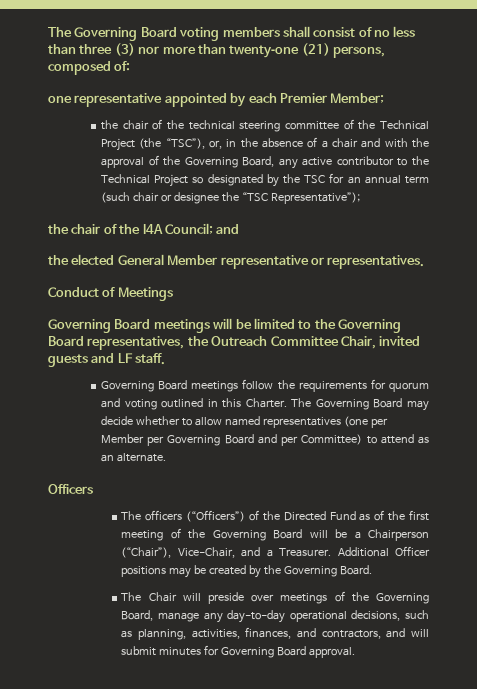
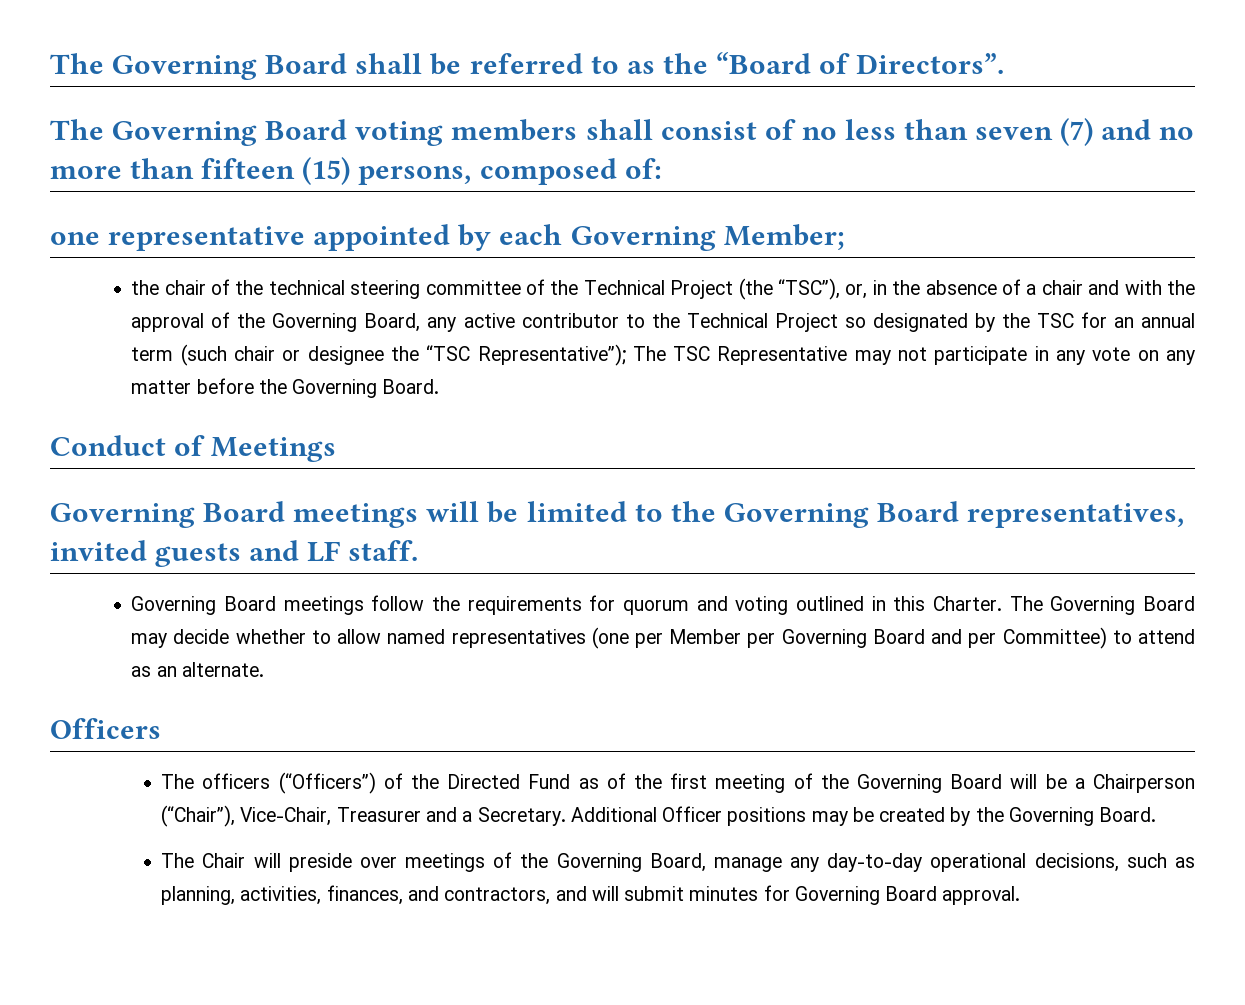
[48,27,177,41] The Governing Board -> [50,52,1005,80] [50,119,348,146] The Governing Board shall be referred to as the “Board of Directors”. // The Governing Board
[79,43,330,58] three (3) nor more than twenty‐one (21) -> [975,118,1195,146] [50,157,351,185] seven (7) and no more than fifteen (15)
[279,93,327,103] Premier -> [570,226,716,251] Governing
[48,223,240,234] [48,254,425,269] // the chair of the I4A Council; and // the elected General Member representative or representatives. -> [632,346,1195,365] [131,378,440,398] The TSC Representative may not participate in any vote on any matter before the Governing Board.
[187,336,376,349] the Outreach Committee Chair, -> (1184, 515) none
(235, 552) none -> [336,807,421,822] Treasurer
[279,548,332,557] Treasurer. -> [477,807,566,826] Secretary.

